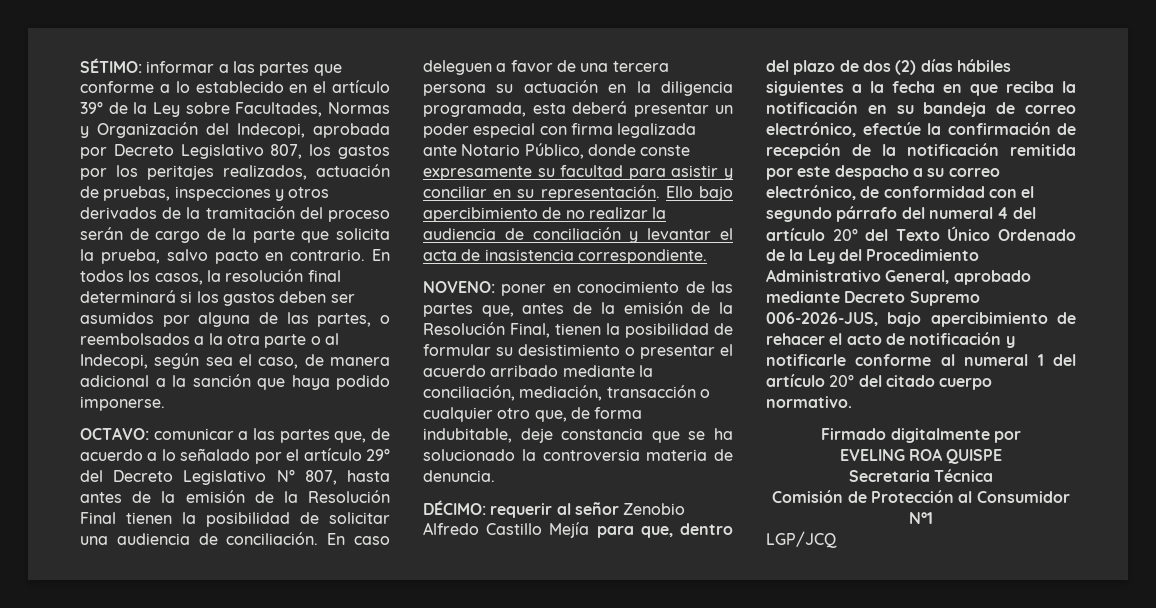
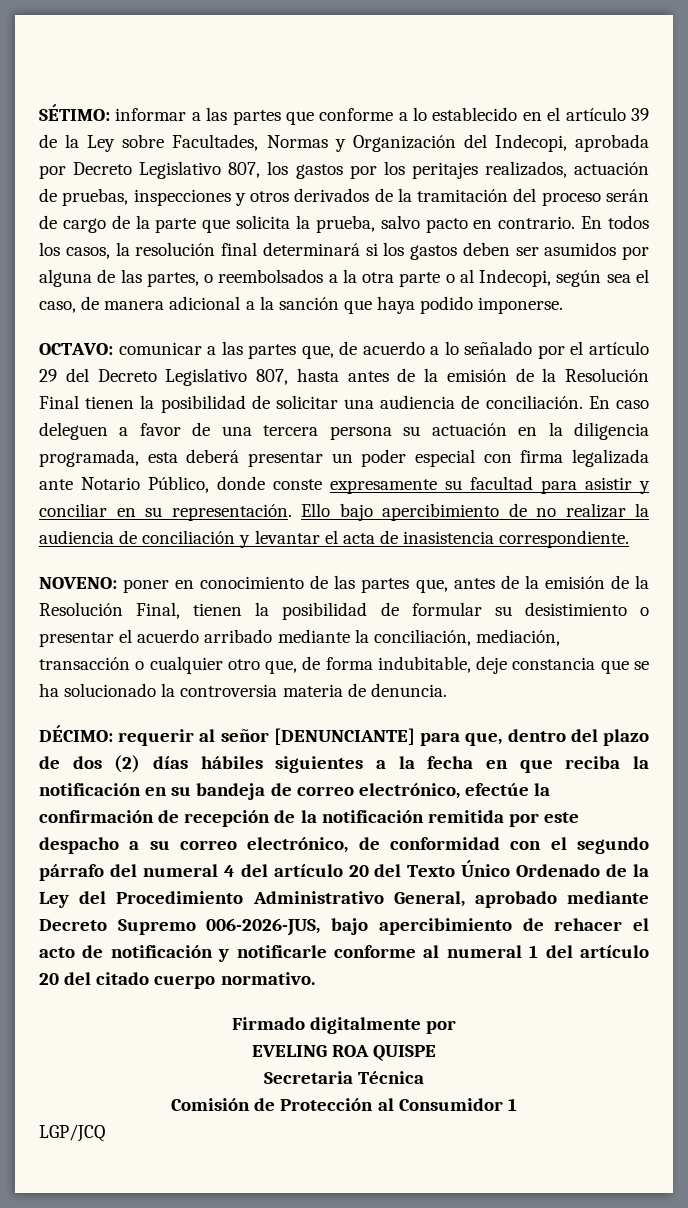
[80,101,103,114] 39° -> [630,108,649,121] 39
[366,448,390,461] 29° -> [39,369,57,382] 29
[276,469,295,482] N° -> (248, 377) none
[623,503,686,515] [423,522,590,538] Zenobio Alfredo Castillo Mejía -> [273,728,415,745] [DENUNCIANTE]
[832,228,858,241] 20° -> [348,865,369,877] 20
[829,374,855,387] 20° -> [39,973,59,985] 20
[909,512,933,524] N°1 -> [507,1098,517,1111] 1

